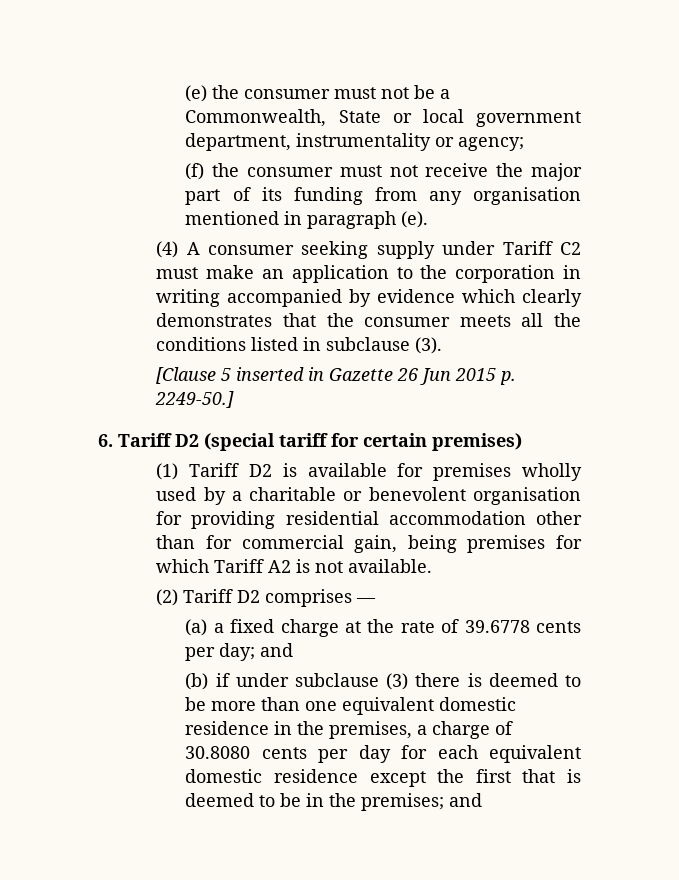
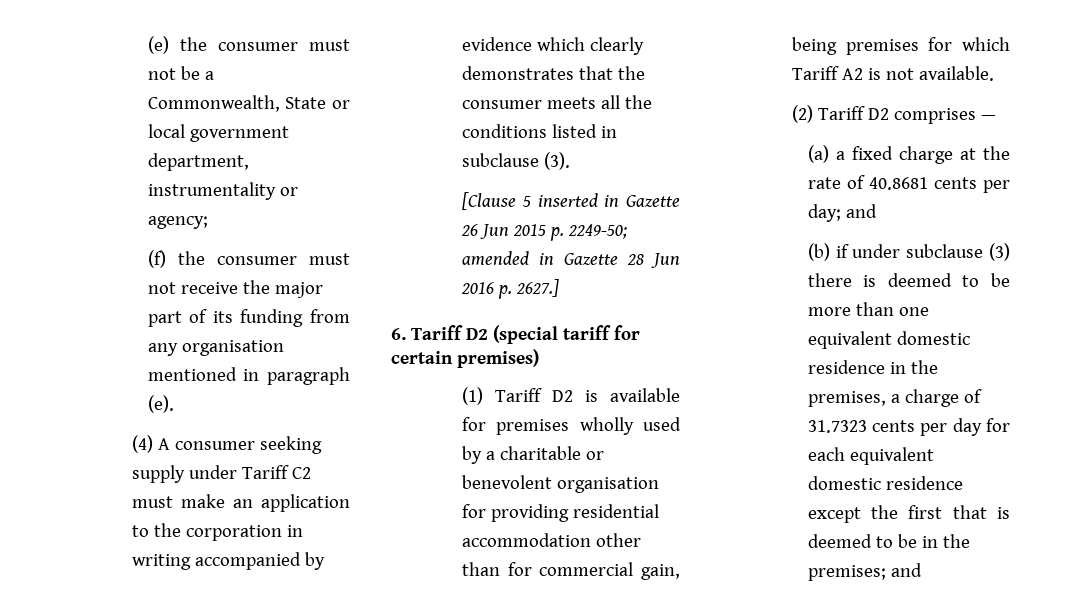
[155,391,235,408] 2249-50.] -> [567,224,627,239] [461,251,680,268] [460,279,559,299] 2249-50; amended in Gazette 28 Jun 2016 p. 2627.]
[464,620,530,633] 39.6778 -> [868,177,928,190] 40.8681
[185,746,251,759] 30.8080 -> [807,420,867,433] 31.7323

